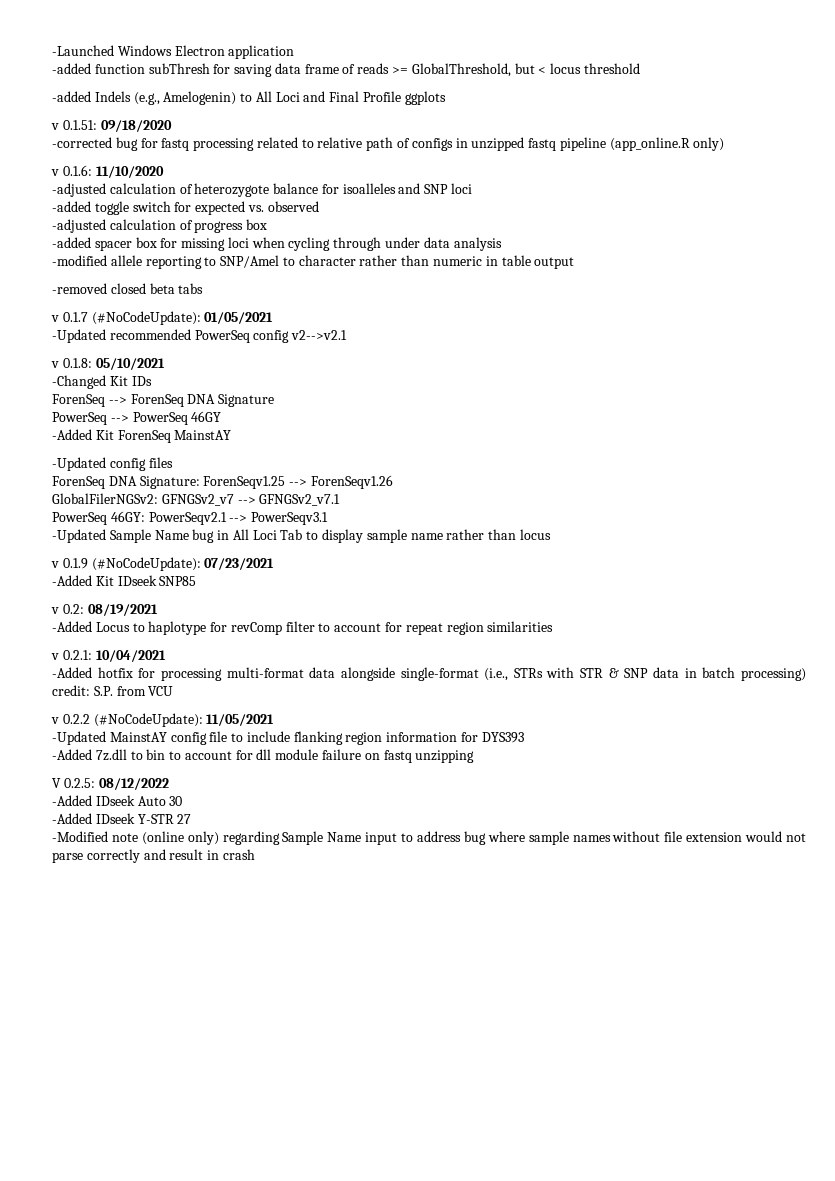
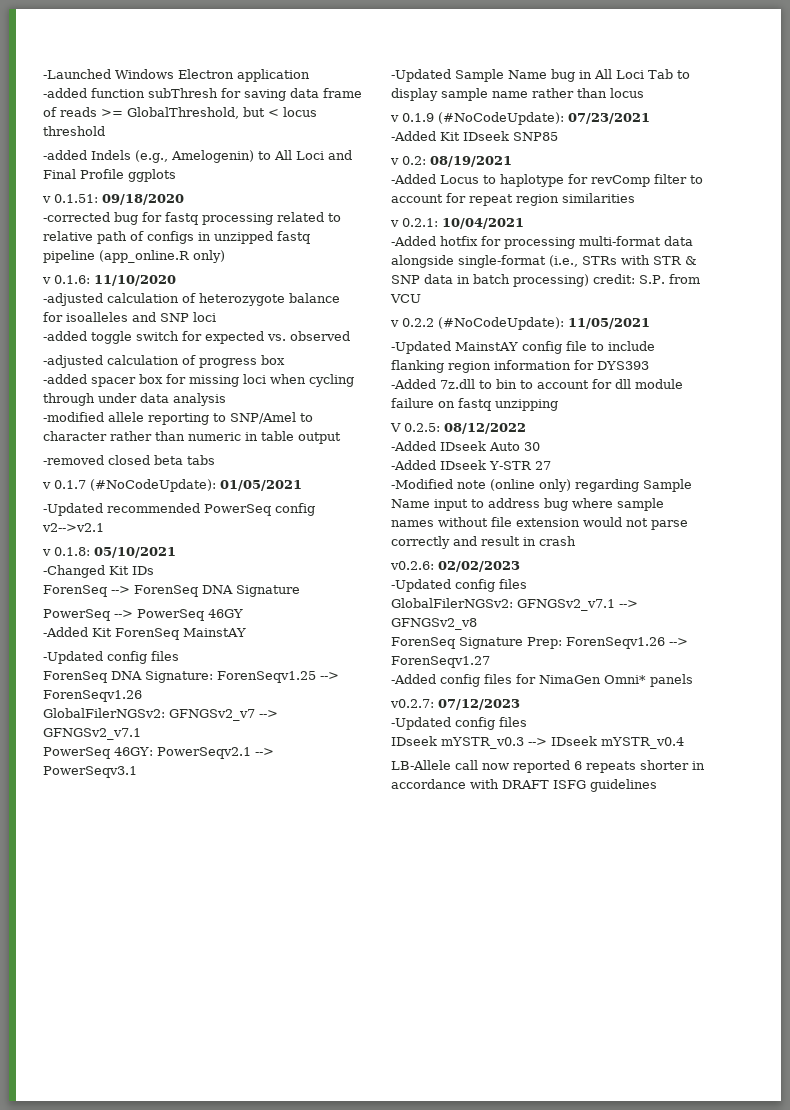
(255, 854) none -> [390,561,520,572] [391,579,527,592] [391,598,638,611] [391,618,477,630] [391,637,688,649] [391,656,490,668] [391,674,693,687] [390,699,520,710] [391,717,527,730] [391,736,684,749] [391,760,705,773] [391,779,657,792] // v0.2.6: 02/02/2023 // -Updated config files // GlobalFilerNGSv2: GFNGSv2_v7.1 --> GFNGSv2_v8 // ForenSeq Signature Prep: ForenSeqv1.26 --> ForenSeqv1.27 // -Added config files for NimaGen Omni* panels // v0.2.7: 07/12/2023 // -Updated config files // IDseek mYSTR_v0.3 --> IDseek mYSTR_v0.4 // LB-Allele call now reported 6 repeats shorter in accordance with DRAFT ISFG guidelines

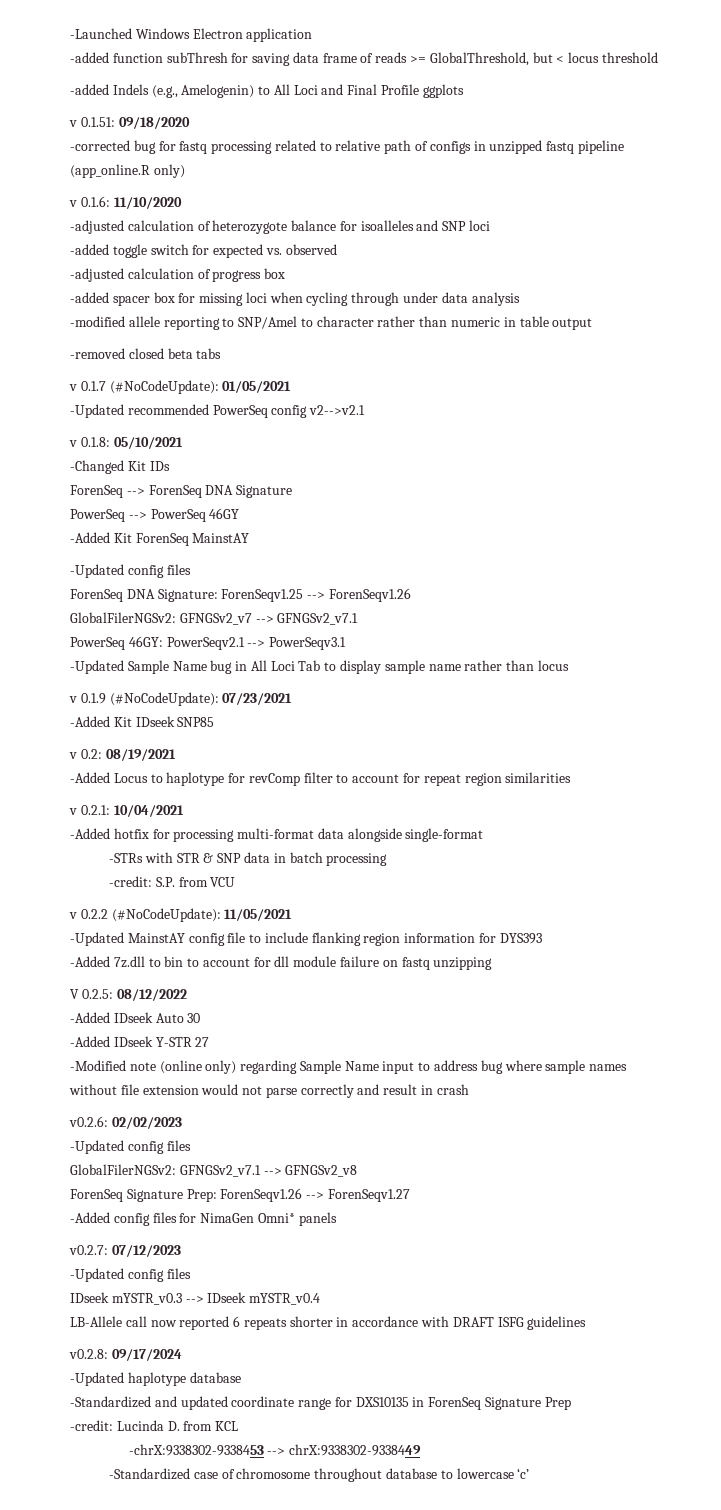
[549,255,617,267] (i.e., STRs -> [109,853,144,863] // -STRs
[513,274,635,287] processing) credit: -> [326,853,388,866] [109,876,153,887] processing // -credit:
(657, 785) none -> [69,1349,182,1361] [70,1372,241,1386] [70,1396,571,1410] [70,1420,239,1431] [128,1444,422,1456] [109,1468,530,1482] // v0.2.8: 09/17/2024 // -Updated haplotype database // -Standardized and updated coordinate range for DXS10135 in ForenSeq Signature Prep // -credit: Lucinda D. from KCL // -chrX:9338302-9338453 --> chrX:9338302-9338449 // -Standardized case of chromosome throughout database to lowercase ‘c’

